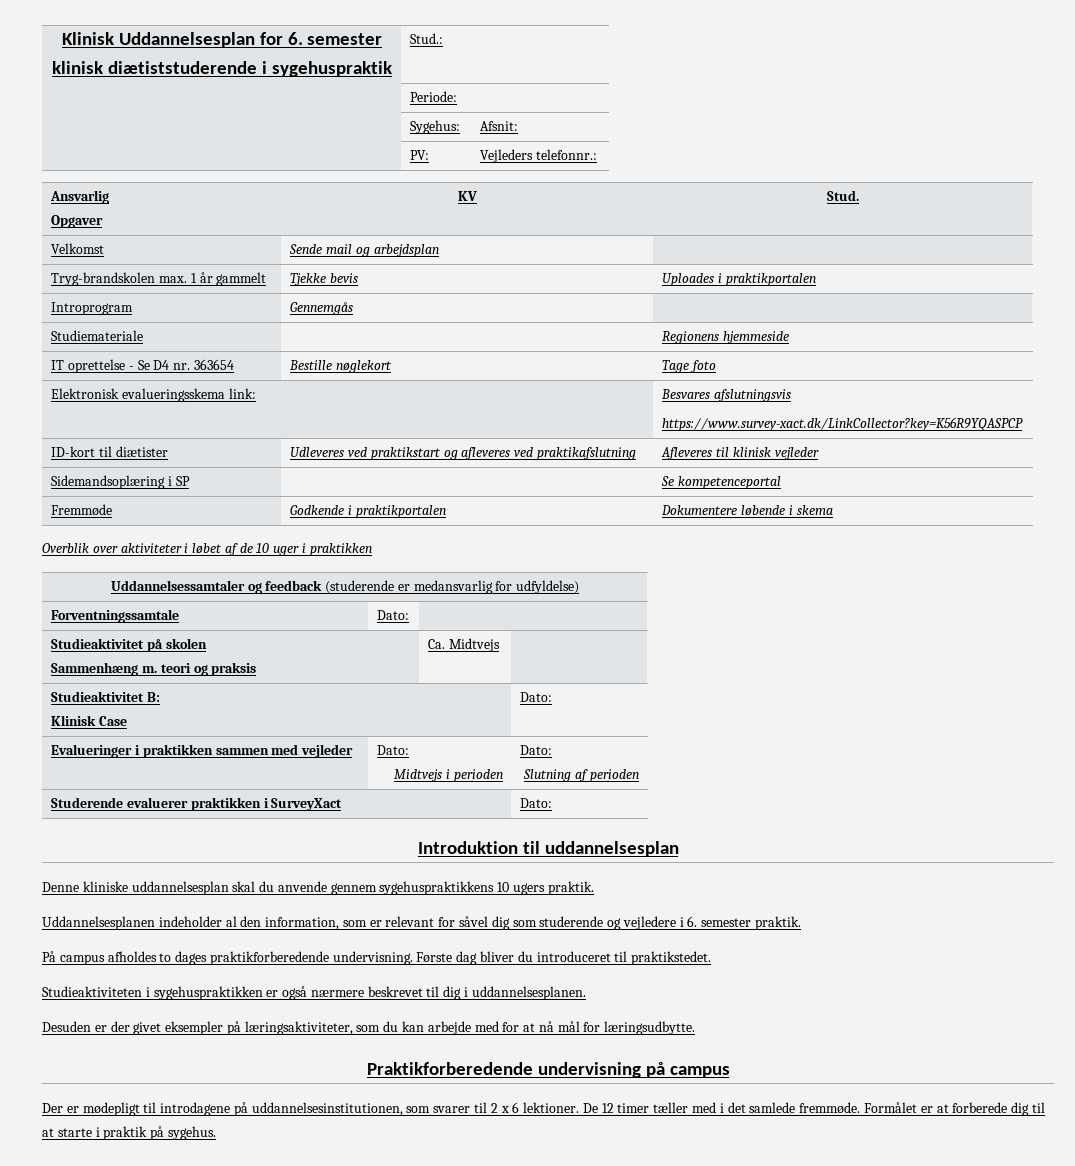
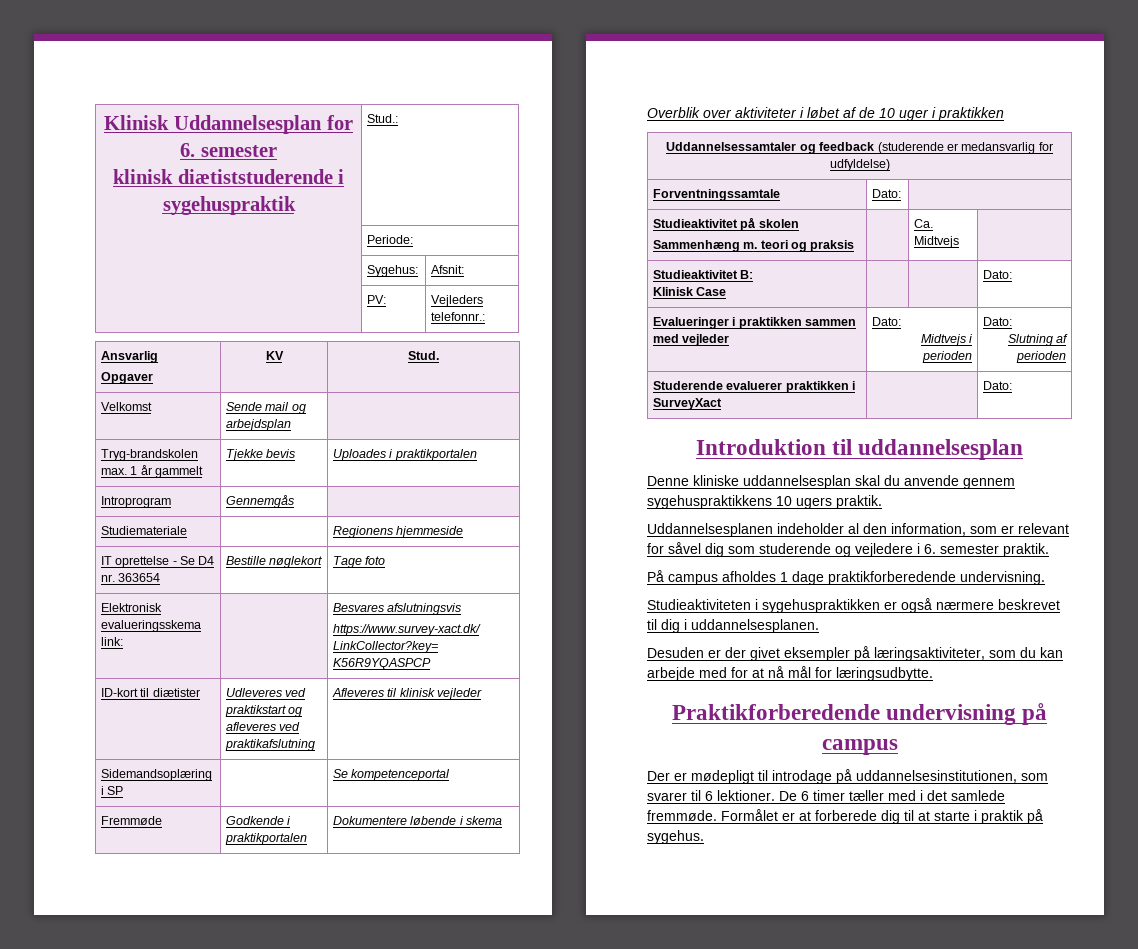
[159,951,208,965] to dages -> [780,571,824,585] 1 dage
[416,951,712,965] Første dag bliver du introduceret til praktikstedet. -> (1045, 578) none
[160,1102,231,1116] introdagene -> [772,770,832,784] introdage
[490,1103,509,1113] 2 x -> (701, 795) none
[601,1103,614,1113] 12 -> [801,791,809,801] 6

